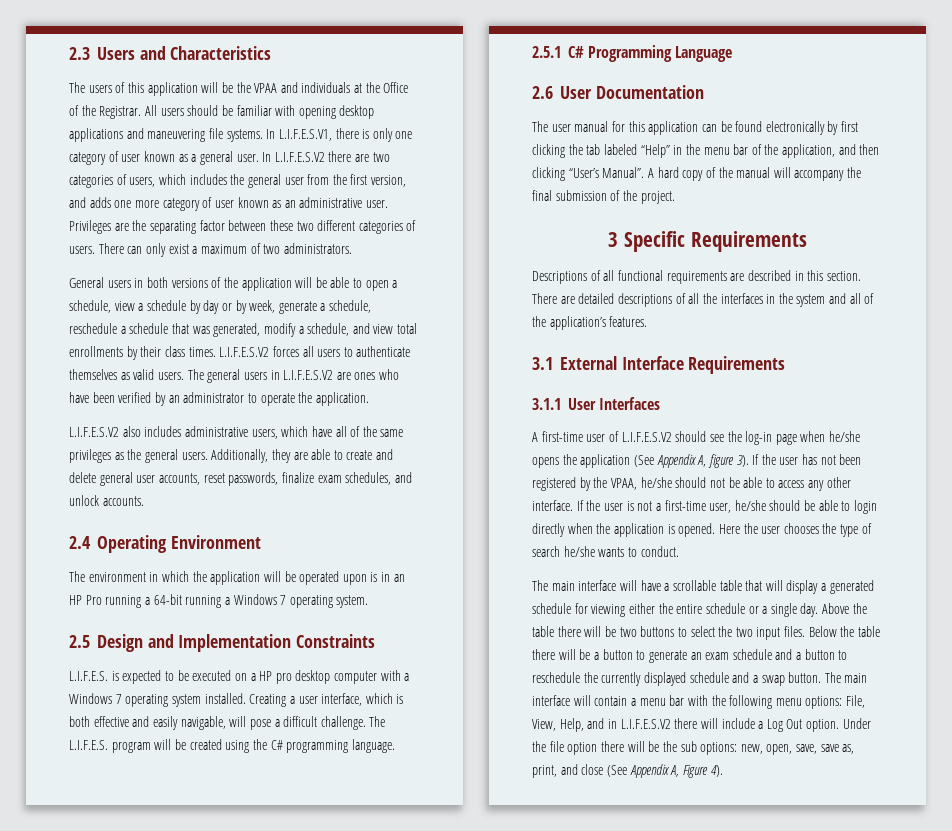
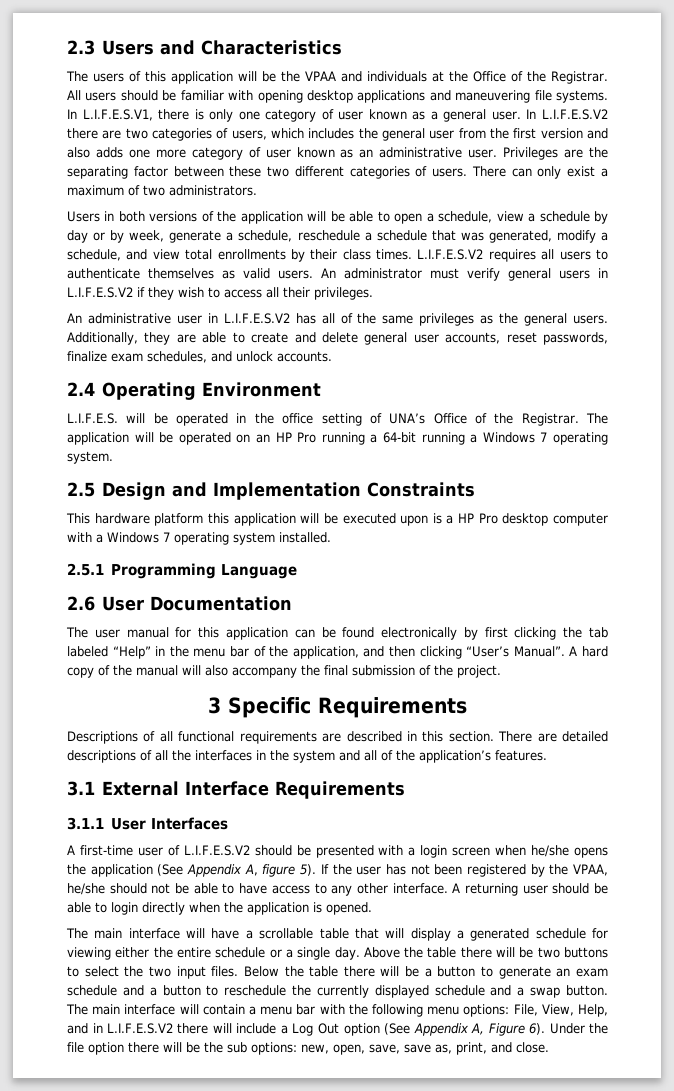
[371,175,407,187] [69,197,86,208] version, and -> [540,128,608,139] [67,147,90,158] version and also
[69,277,131,288] General users -> [67,211,100,222] Users
[272,346,299,357] forces -> [488,249,536,262] requires
[187,369,400,383] [69,392,369,406] [69,426,332,439] The general users in L.I.F.E.S.V2 are ones who have been verified by an administrator to operate the application. // L.I.F.E.S.V2 also includes administrative users, which have -> [321,268,608,281] [67,287,373,300] [67,313,316,324] An administrator must verify general users in L.I.F.E.S.V2 if they wish to access all their privileges. // An administrative user in L.I.F.E.S.V2 has
[69,571,207,582] The environment in which the -> [67,413,608,426] L.I.F.E.S. will be operated in the office setting of UNA’s Office of the Registrar. The
[342,572,391,585] upon is in -> [236,434,251,443] on
[69,670,247,684] L.I.F.E.S. is expected to be executed on -> [66,513,442,526] This hardware platform this application will be executed upon is
[275,673,292,684] pro -> [478,513,498,524] Pro
[249,693,404,707] [69,716,386,730] [69,739,395,753] Creating a user interface, which is both effective and easily navigable, will pose a difficult challenge. The L.I.F.E.S. program will be created using the C# programming language. -> (331, 537) none
[567,46,584,58] C# -> (104, 569) none
(791, 172) none -> [205,665,228,676] also
[709,431,797,445] see the log-in page -> [296,845,491,858] be presented with a login screen
[736,455,749,467] 3). -> [300,864,317,876] 5).
[778,477,851,491] [532,500,766,513] access any other interface. If the user is not a first-time user, he/she -> [239,883,548,896] have access to any other interface. A returning user
[718,523,872,537] [532,546,679,557] Here the user chooses the type of search he/she wants to conduct. -> (372, 908) none
[806,719,840,732] option. -> [343,1023,545,1036] option (See Appendix A, Figure 6).
[581,764,723,778] close (See Appendix A, Figure 4). -> [516,1042,549,1053] close.

